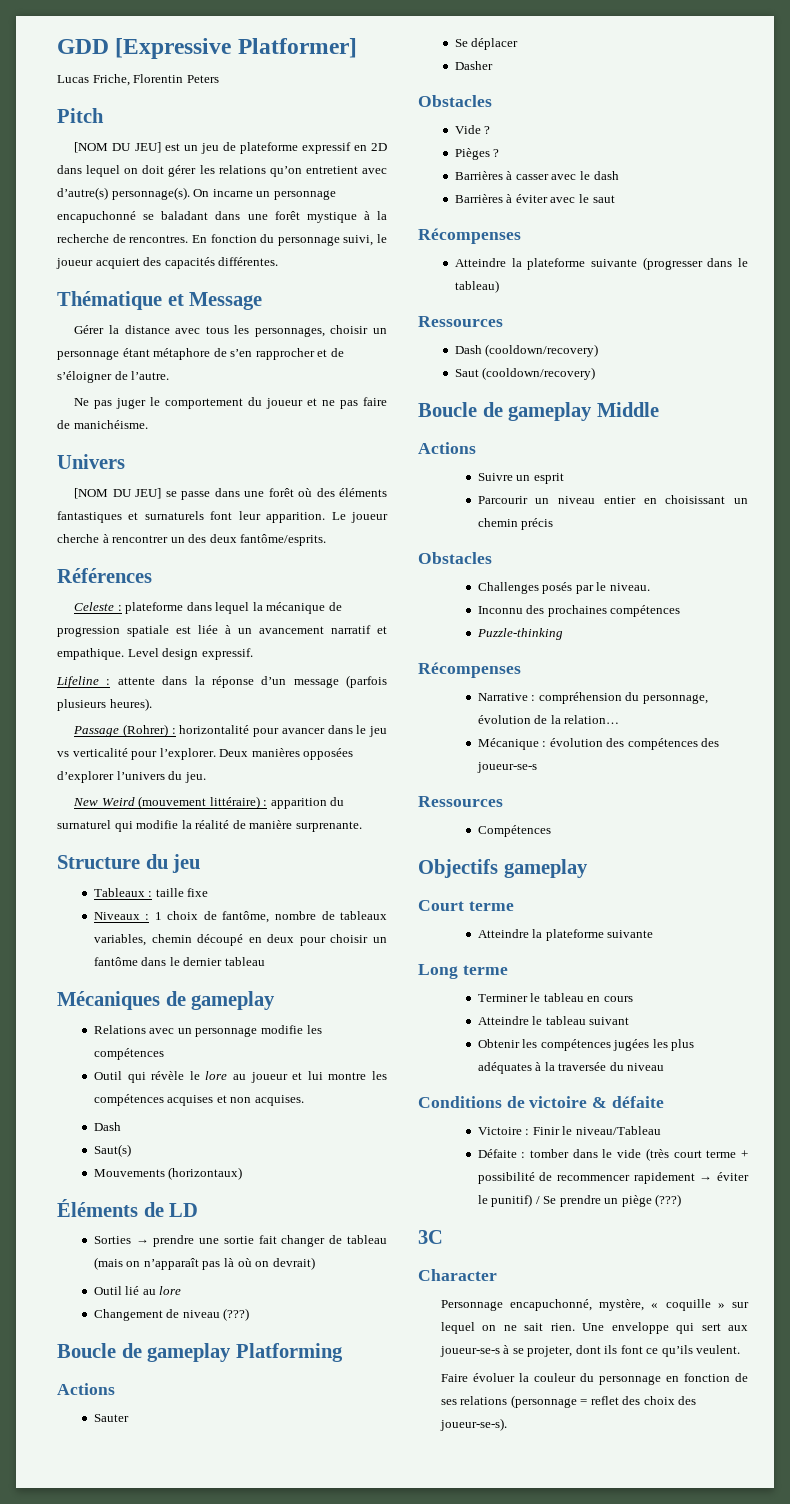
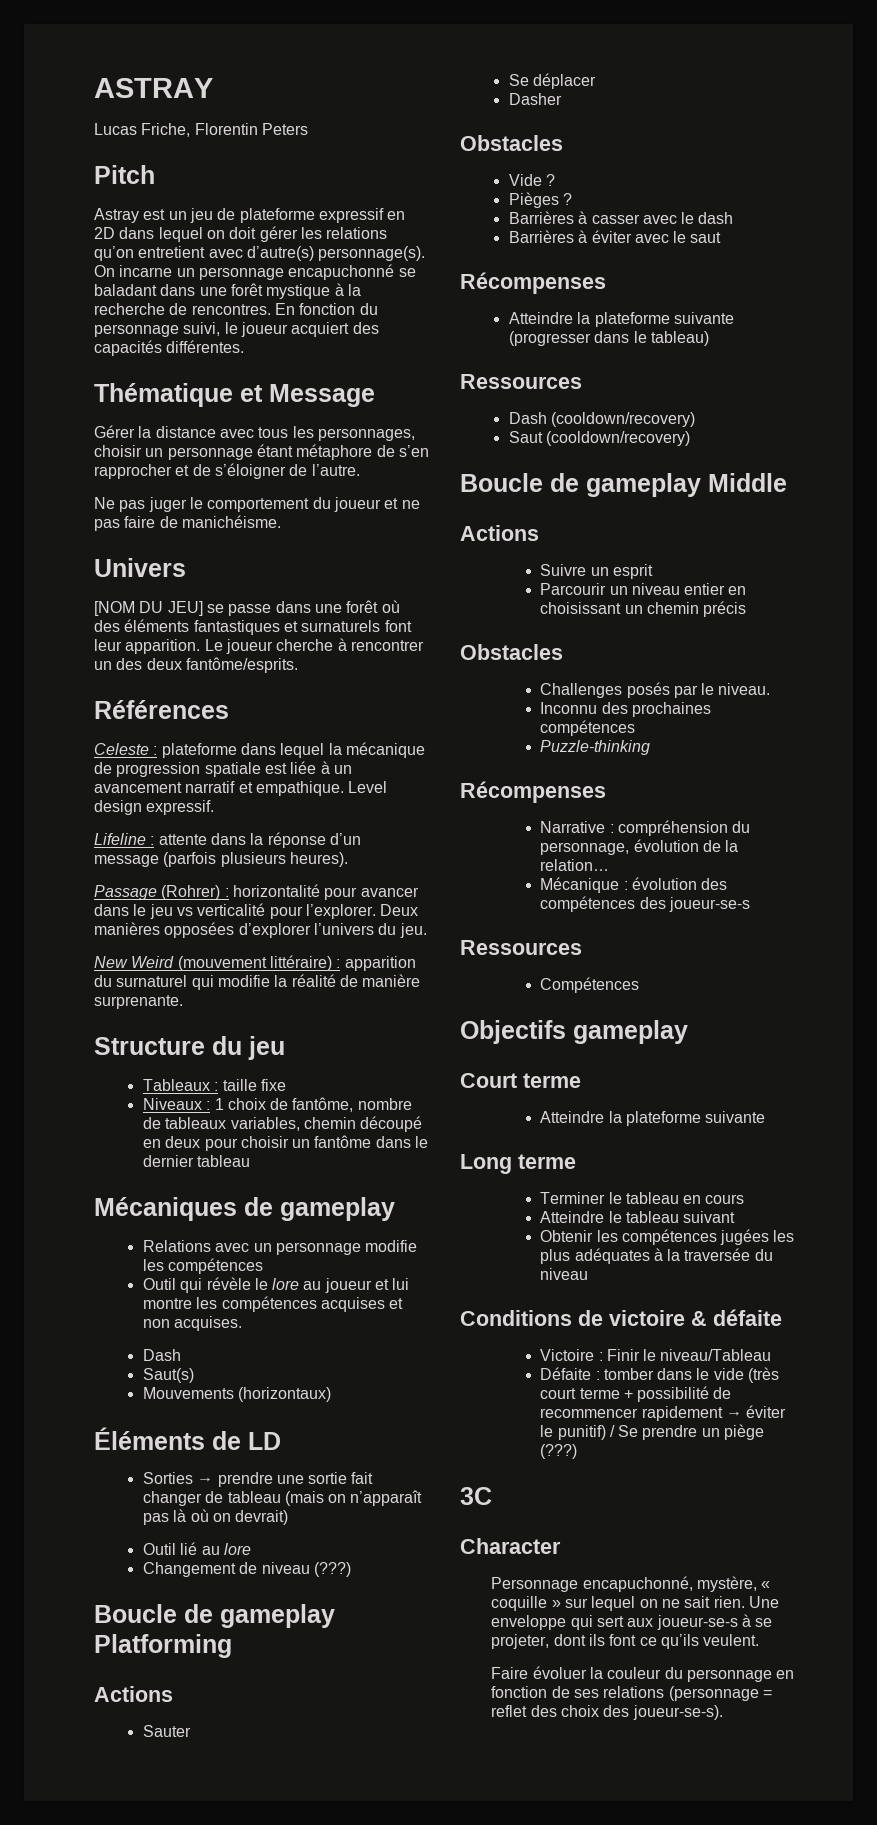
[57,38,357,59] GDD [Expressive Platformer] -> [94,78,213,98] ASTRAY
[74,142,161,153] [NOM DU JEU] -> [94,208,139,223] Astray

